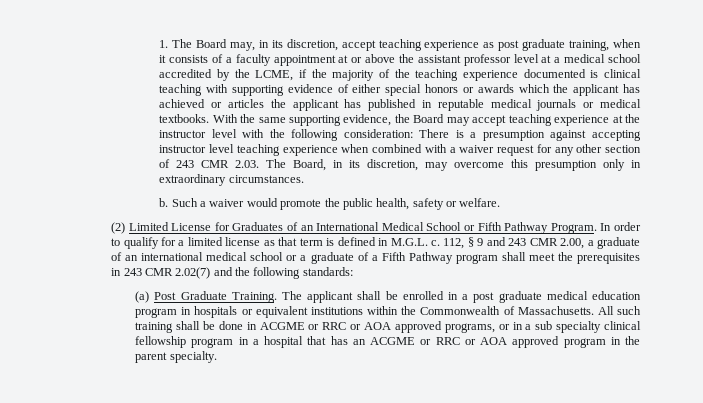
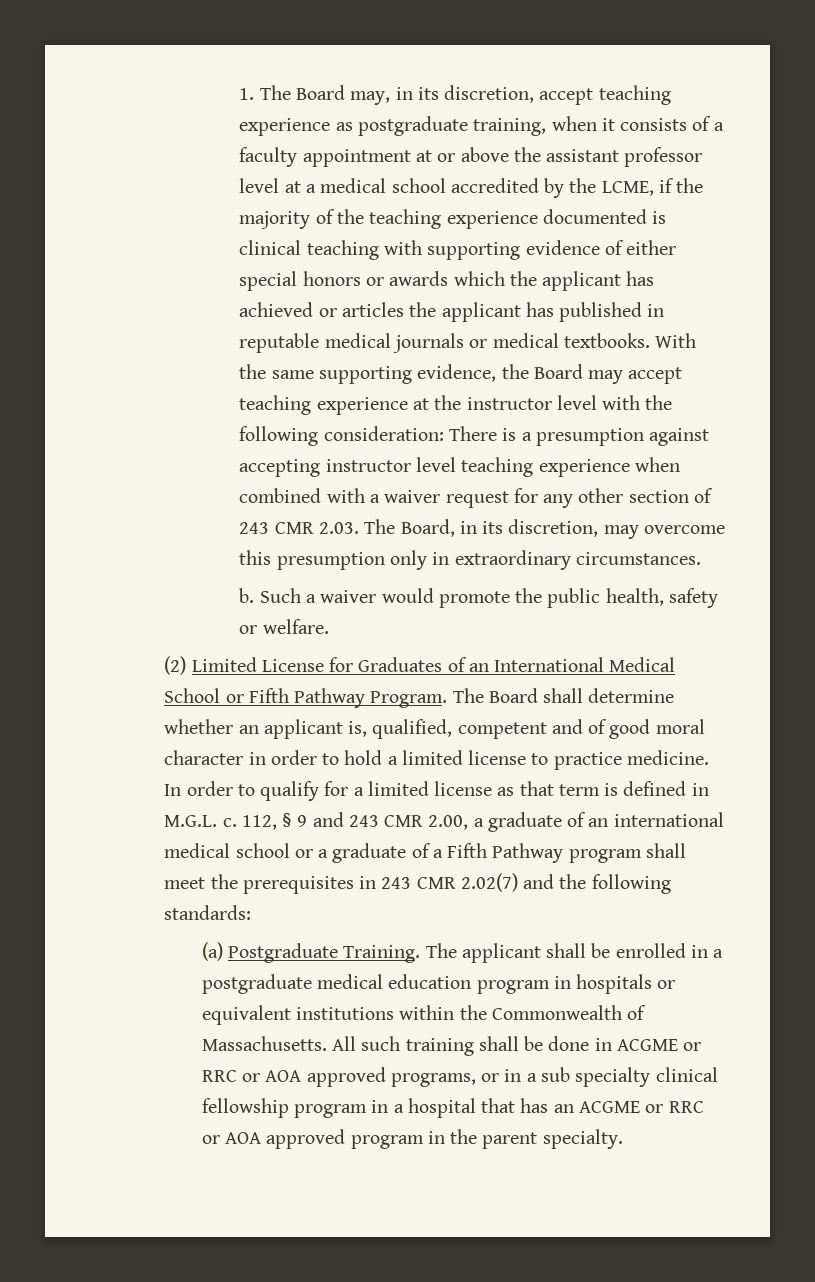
[498,39,566,51] post graduate -> [358,116,469,136] postgraduate
(597, 228) none -> [452,688,675,703] [164,719,705,739] [164,750,709,770] The Board shall determine whether an applicant is, qualified, competent and of good moral character in order to hold a limited license to practice medicine.
[154,291,227,300] Post Graduate -> [228,943,339,963] Postgraduate
[473,291,542,303] post graduate -> [201,974,312,994] postgraduate

